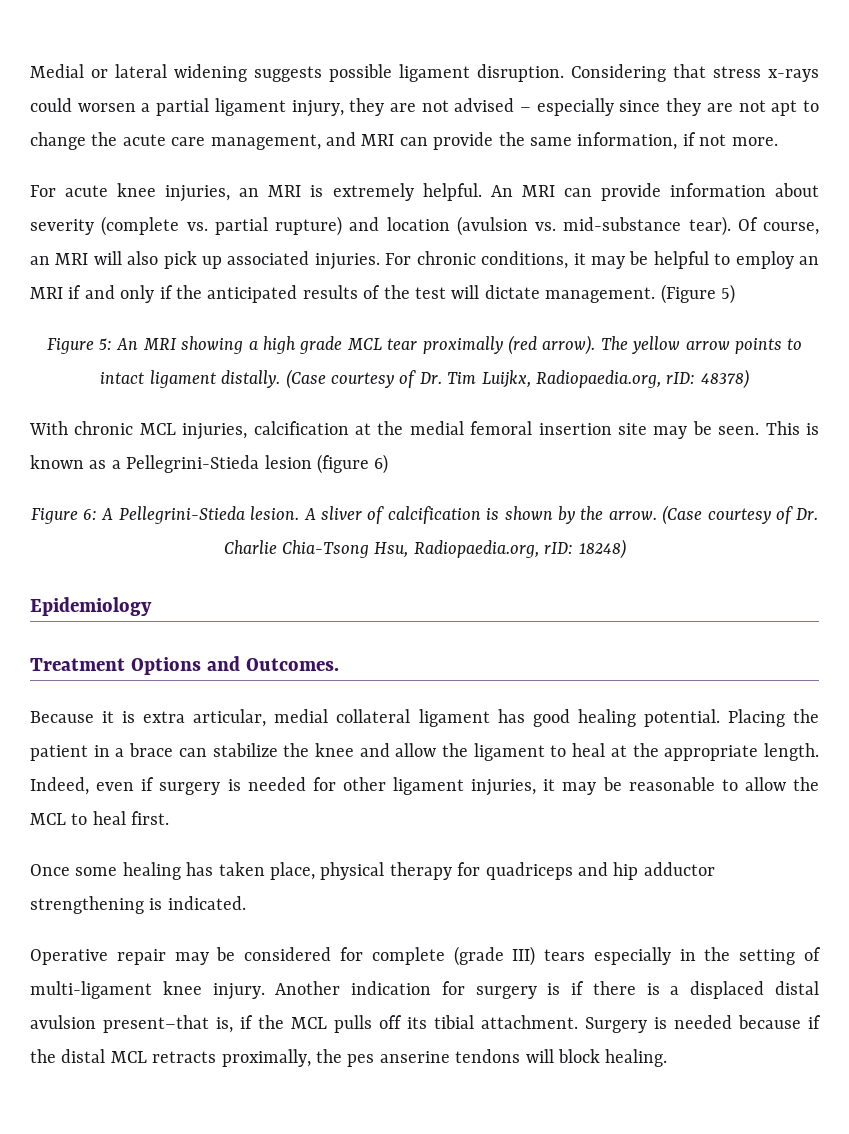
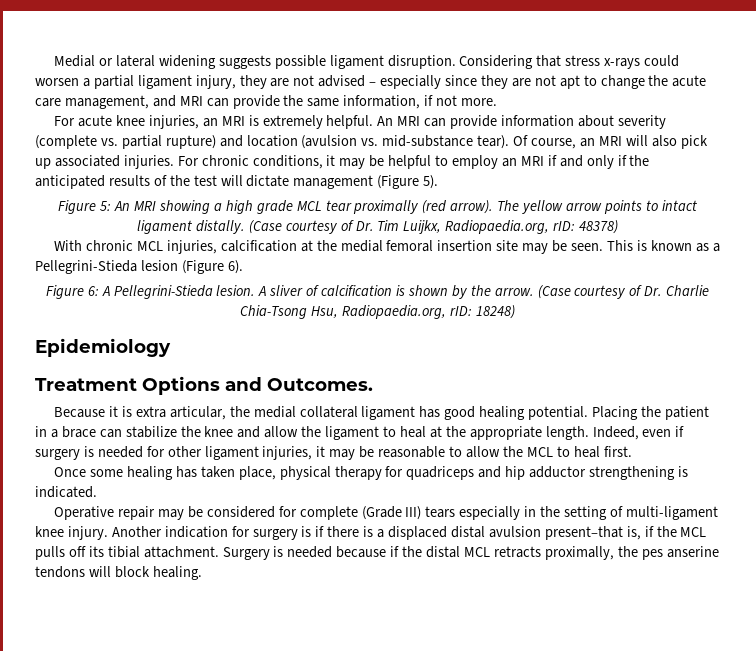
[545,284,735,304] management. (Figure 5) -> [293,175,439,189] management (Figure 5).
[317,454,389,474] (figure 6) -> [181,260,243,274] (Figure 6).
(267, 718) none -> [229,406,250,417] the
[453,946,504,966] (grade -> [361,506,402,520] (Grade

